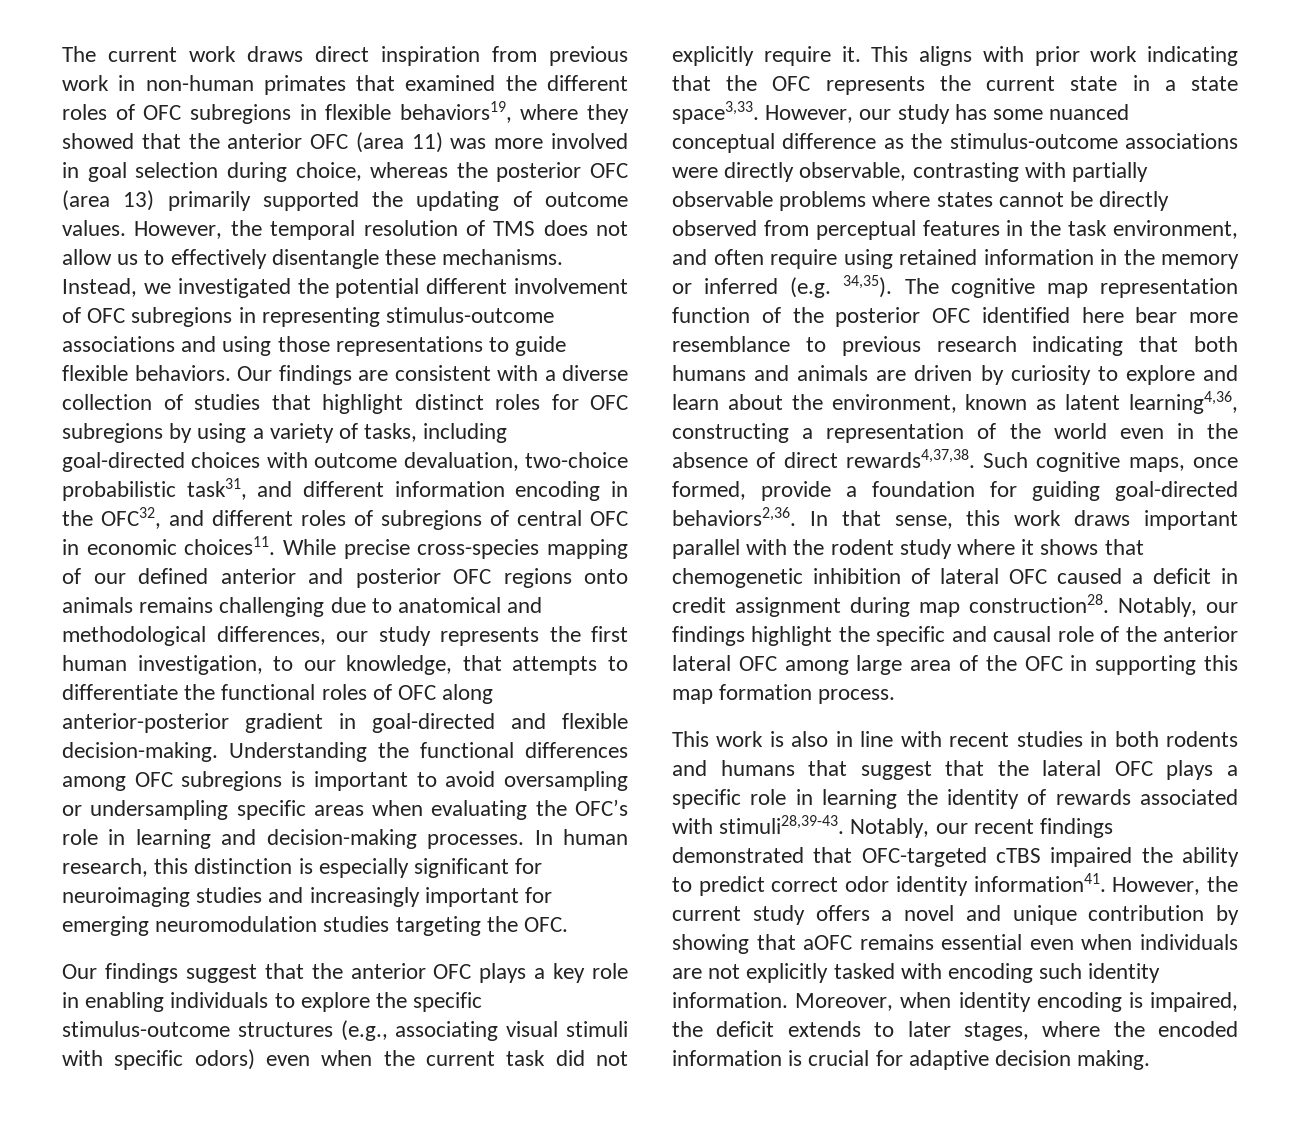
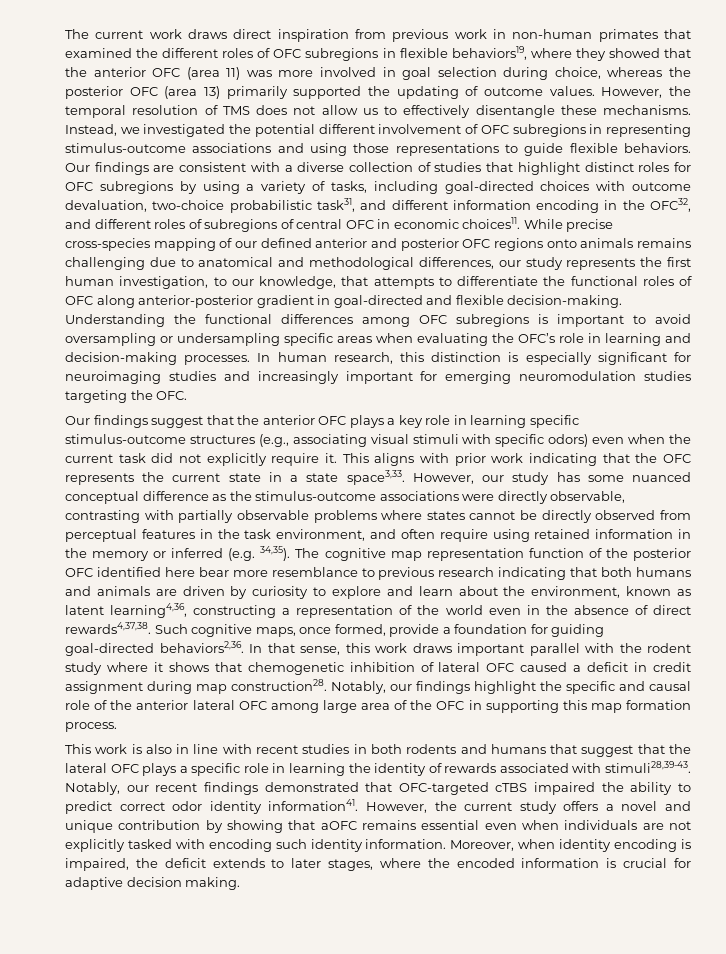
[85,992,408,1012] enabling individuals to explore the -> [470,415,527,428] learning

